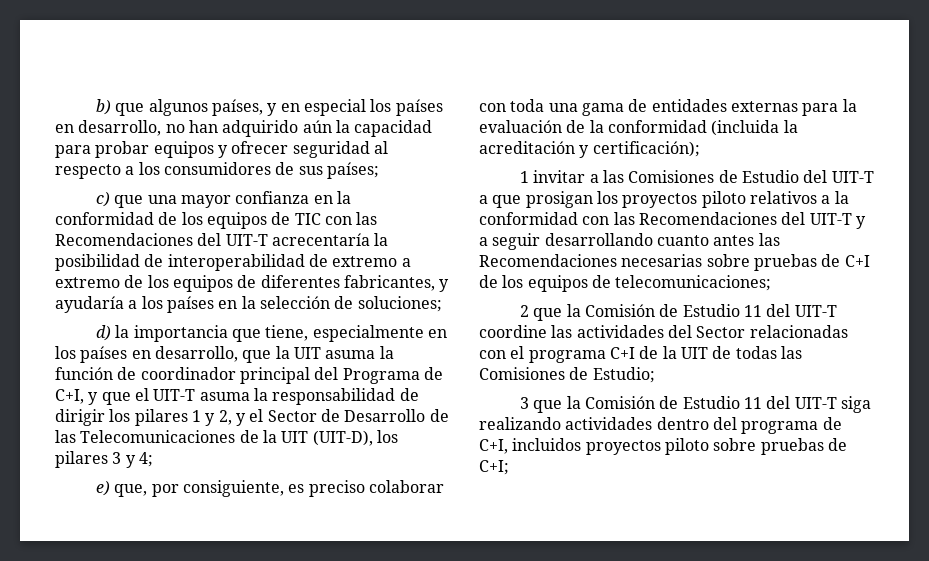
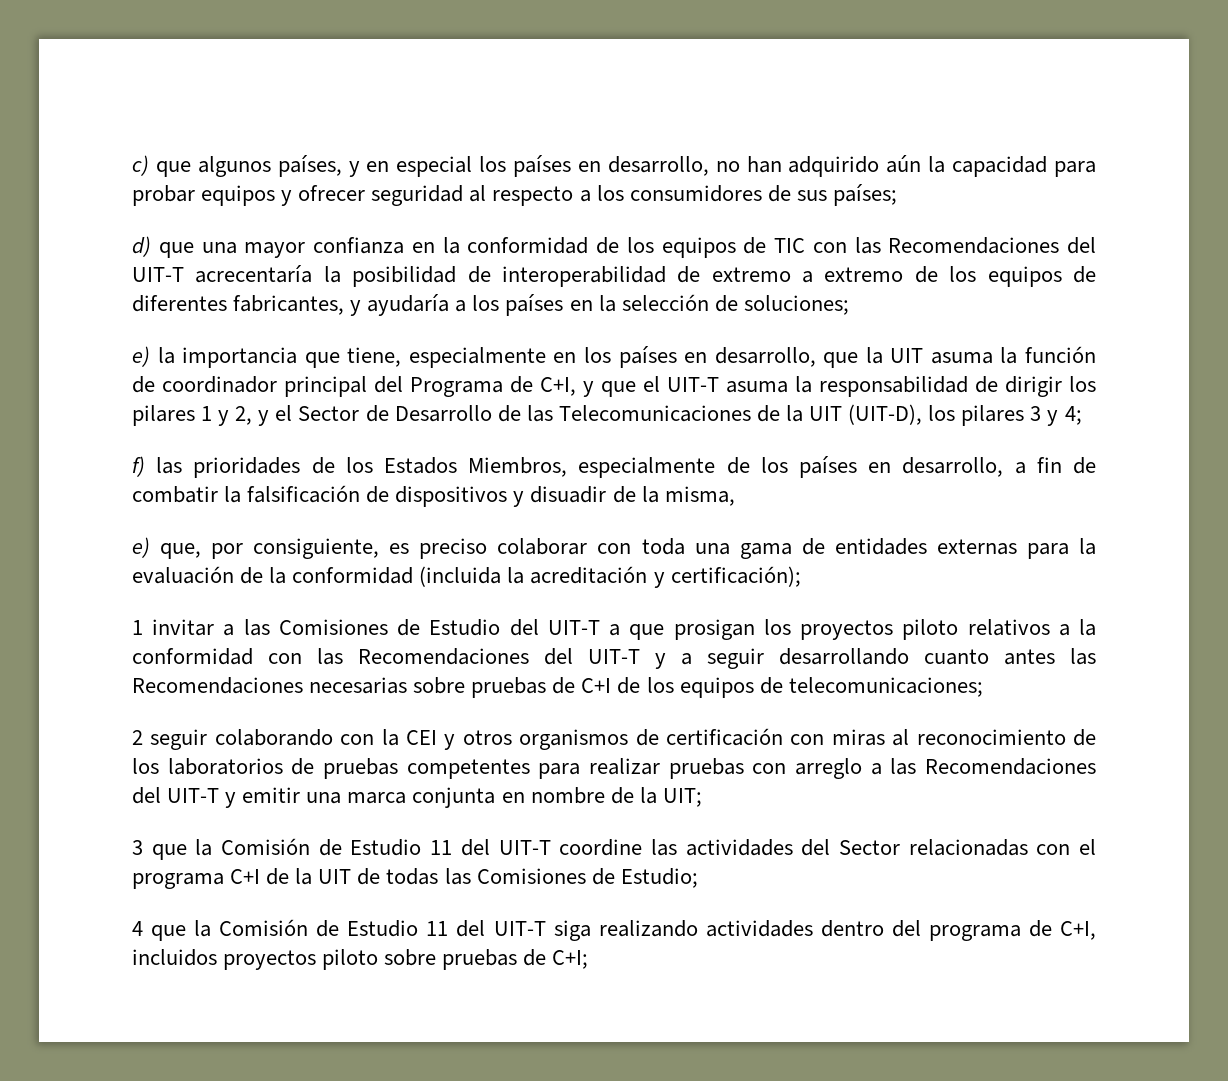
[96,99,112,115] b) -> [132,155,149,176] c)
[96,191,111,207] c) -> [132,236,151,257] d)
[96,325,112,341] d) -> [132,346,150,367] e)
(153, 459) none -> [132,456,1097,478] [132,485,735,507] // f) las prioridades de los Estados Miembros, especialmente de los países en desarrollo, a fin de combatir la falsificación de dispositivos y disuadir de la misma,
(530, 311) none -> [150,728,1096,750] [132,758,1096,779] [132,787,702,808] [132,840,143,855] seguir colaborando con la CEI y otros organismos de certificación con miras al reconocimiento de los laboratorios de pruebas competentes para realizar pruebas con arreglo a las Recomendaciones del UIT-T y emitir una marca conjunta en nombre de la UIT; // 3
[520,397,530,409] 3 -> [132,921,143,936] 4

